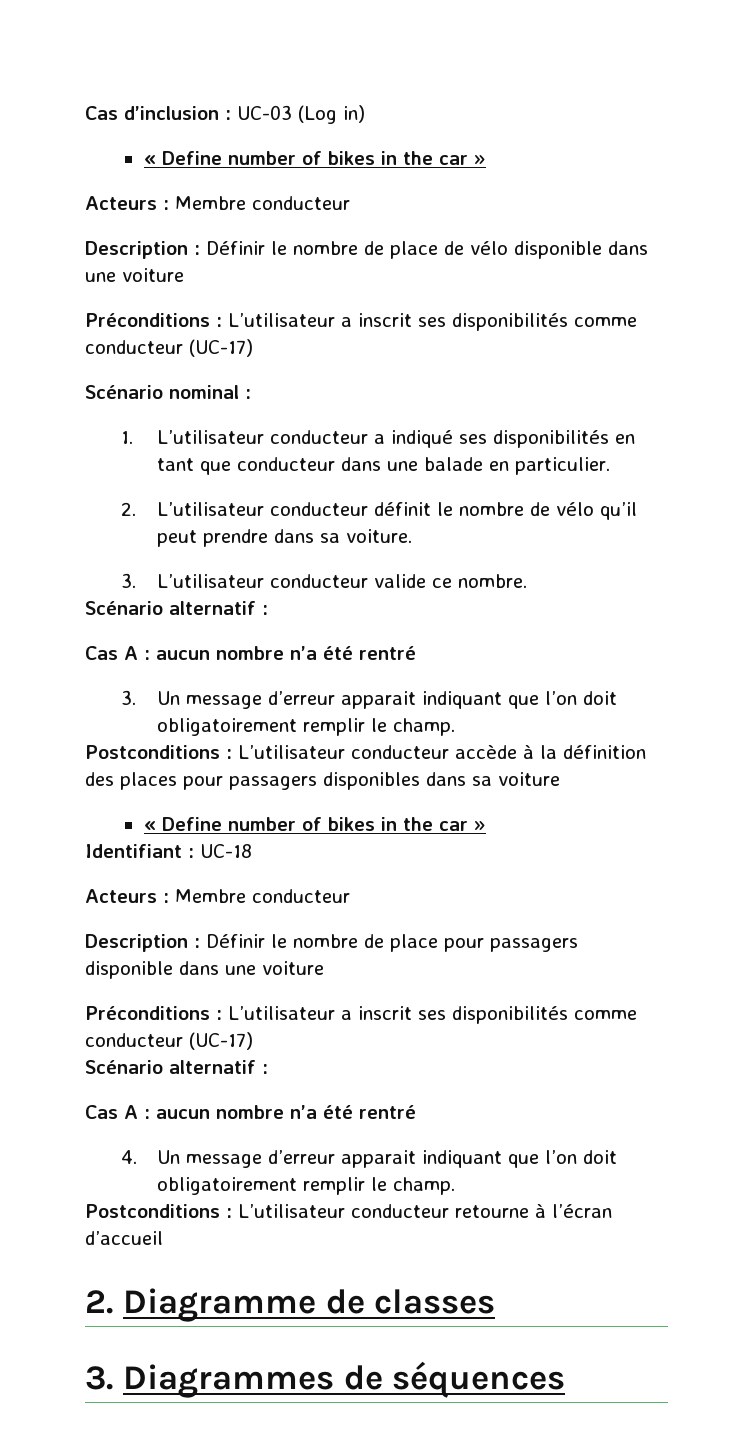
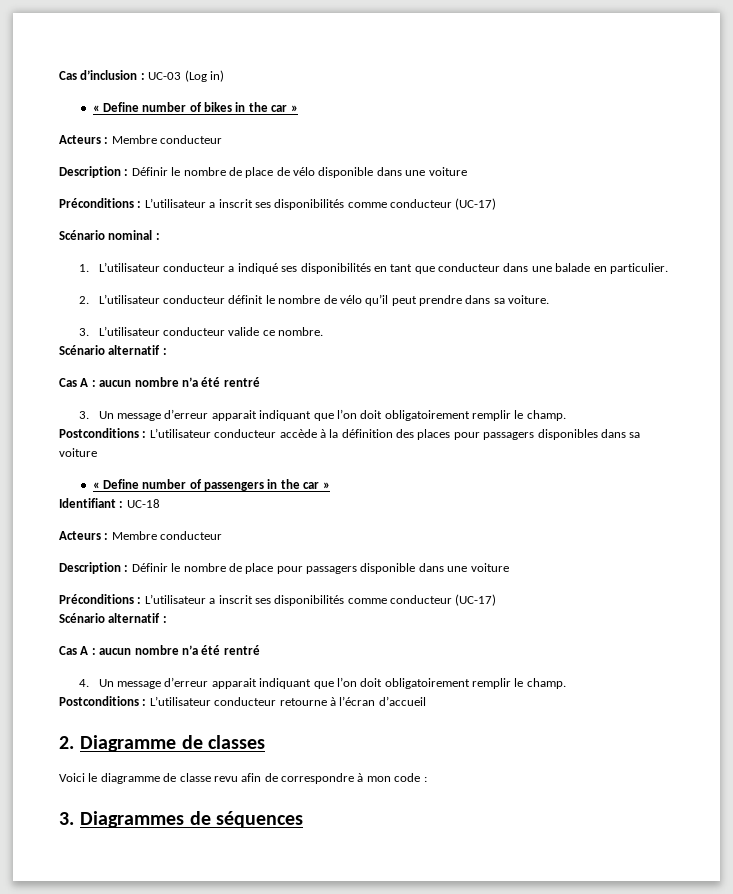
[327,817,375,831] bikes -> [204,482,265,491] passengers
(495, 1301) none -> [59,773,427,784] // Voici le diagramme de classe revu afin de correspondre à mon code :

